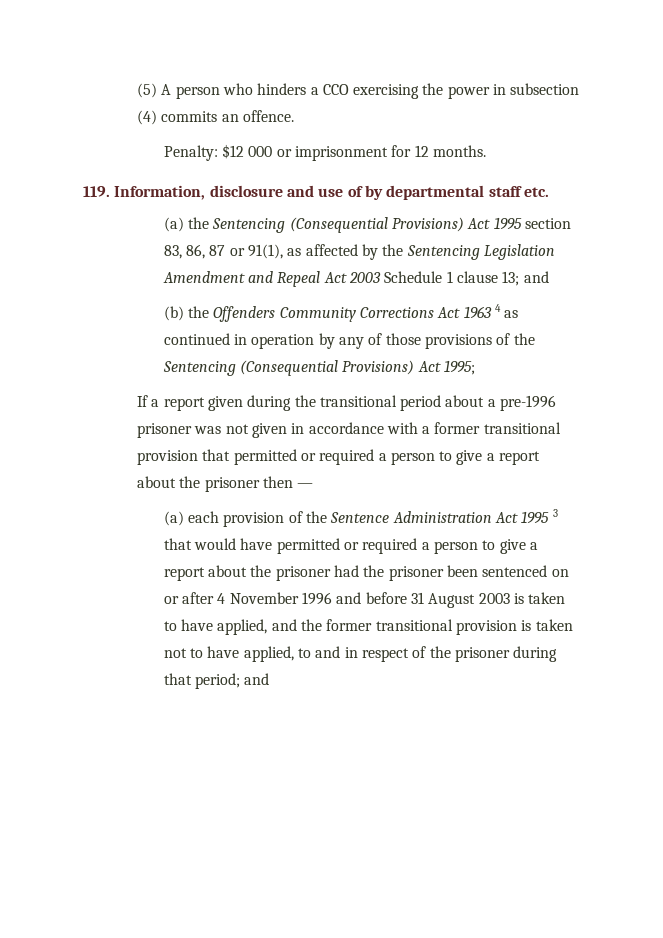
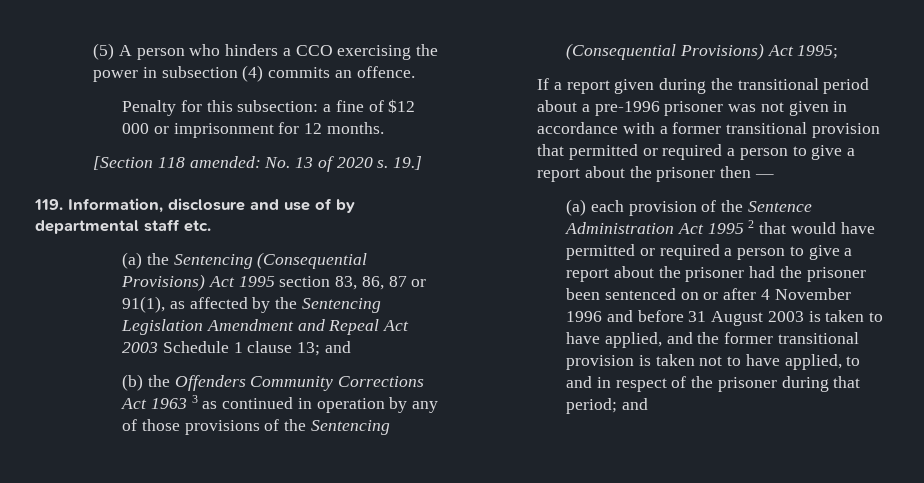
[163,145,218,161] Penalty: -> [122,100,384,116] Penalty for this subsection: a fine of
(487, 151) none -> [93,156,422,172] // [Section 118 amended: No. 13 of 2020 s. 19.]
[495,304,502,312] 4 -> [191,395,198,403] 3
[552,509,558,517] 3 -> [748,220,755,228] 2

